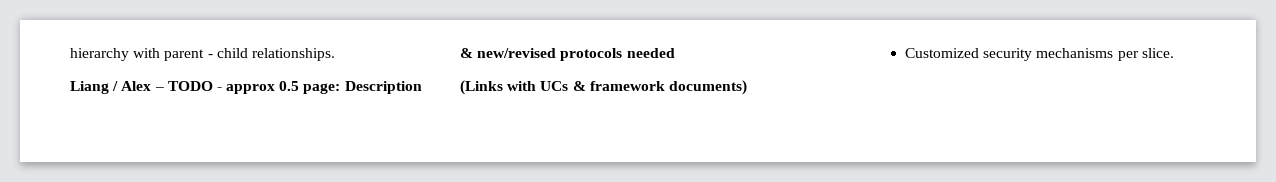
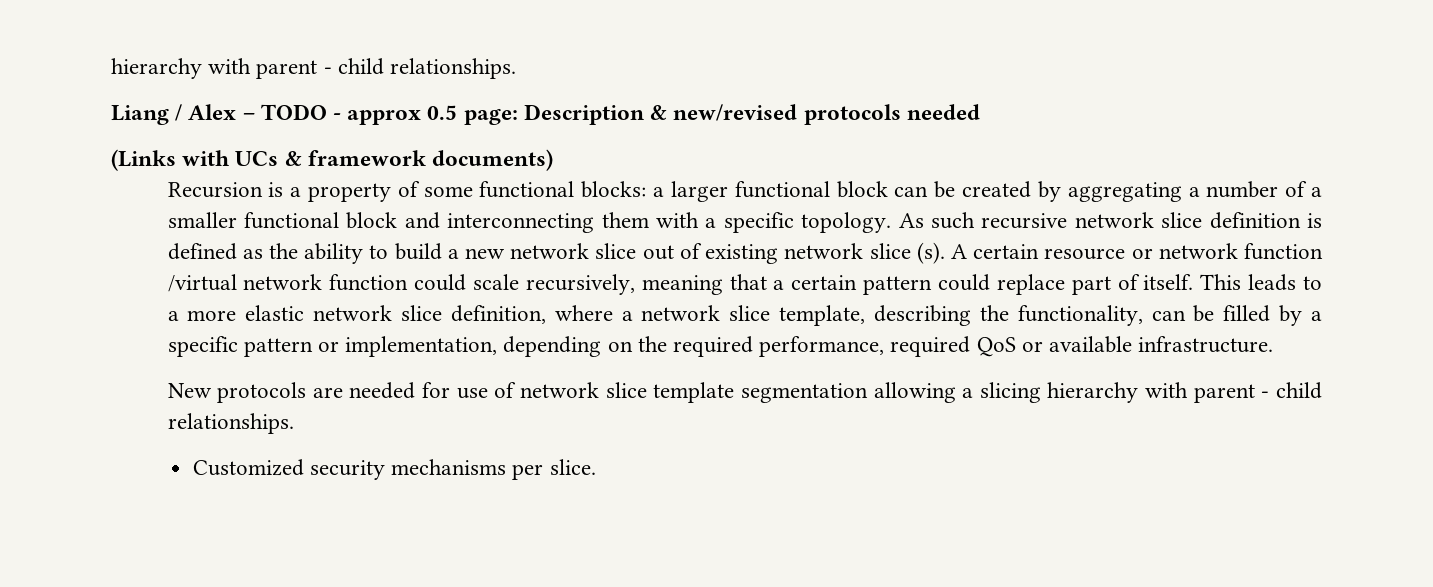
(747, 87) none -> [167,181,1322,202] [167,212,1322,233] [167,242,1323,264] [167,274,1322,295] [167,305,1322,326] [167,336,1274,357] [167,382,1323,403] [167,413,294,434] // Recursion is a property of some functional blocks: a larger functional block can be created by aggregating a number of a smaller functional block and interconnecting them with a specific topology. As such recursive network slice definition is defined as the ability to build a new network slice out of existing network slice (s). A certain resource or network function /virtual network function could scale recursively, meaning that a certain pattern could replace part of itself. This leads to a more elastic network slice definition, where a network slice template, describing the functionality, can be filled by a specific pattern or implementation, depending on the required performance, required QoS or available infrastructure. // New protocols are needed for use of network slice template segmentation allowing a slicing hierarchy with parent - child relationships.

